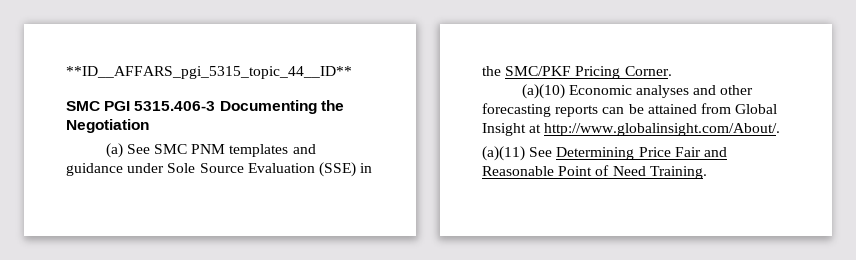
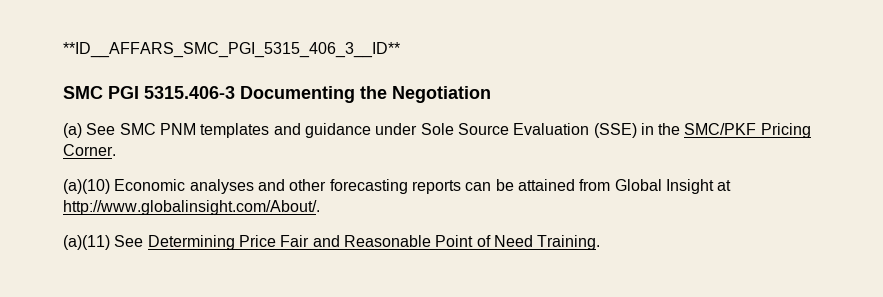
[66,66,352,79] **ID__AFFARS_pgi_5315_topic_44__ID** -> [63,42,400,58] **ID__AFFARS_SMC_PGI_5315_406_3__ID**

